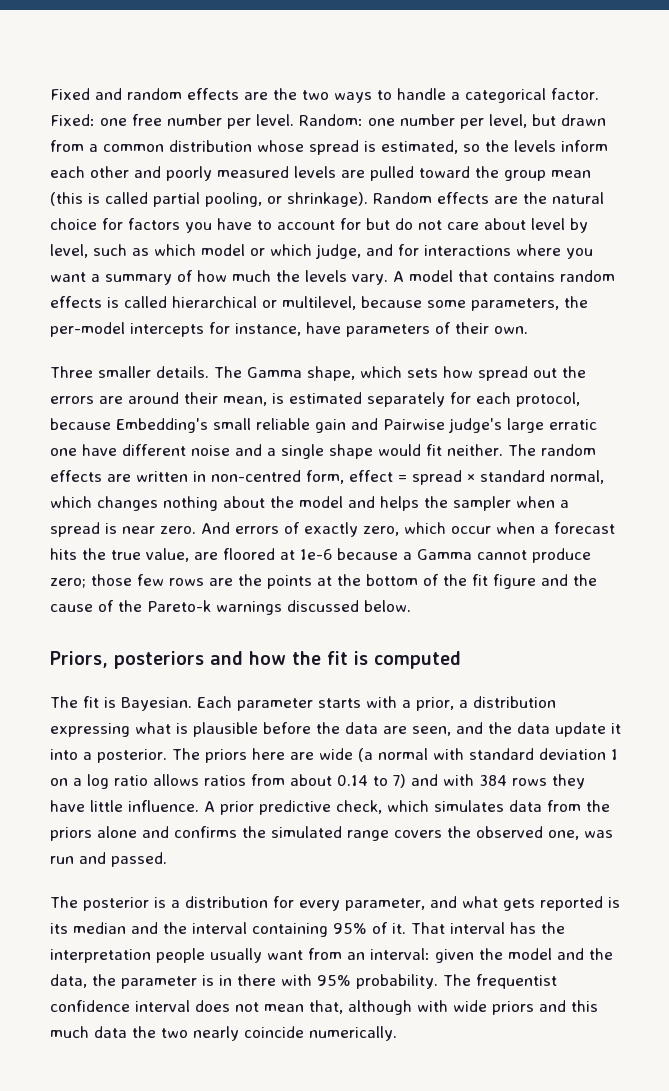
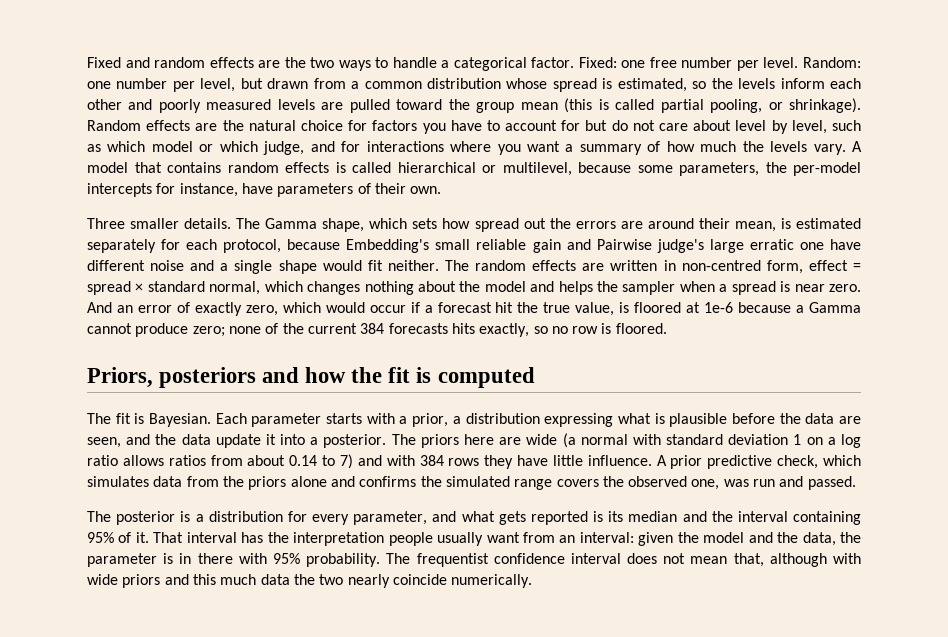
[235,526,279,534] errors -> [116,305,172,313] an error
[451,522,535,534] occur when -> [325,302,420,313] would occur if
[50,548,77,560] hits -> [495,302,514,313] hit
[194,552,218,560] are -> [619,302,630,313] is
[91,574,597,589] [50,600,411,615] those few rows are the points at the bottom of the fit figure and the cause of the Pareto-k warnings discussed below. -> [228,323,667,337] none of the current 384 forecasts hits exactly, so no row is floored.

